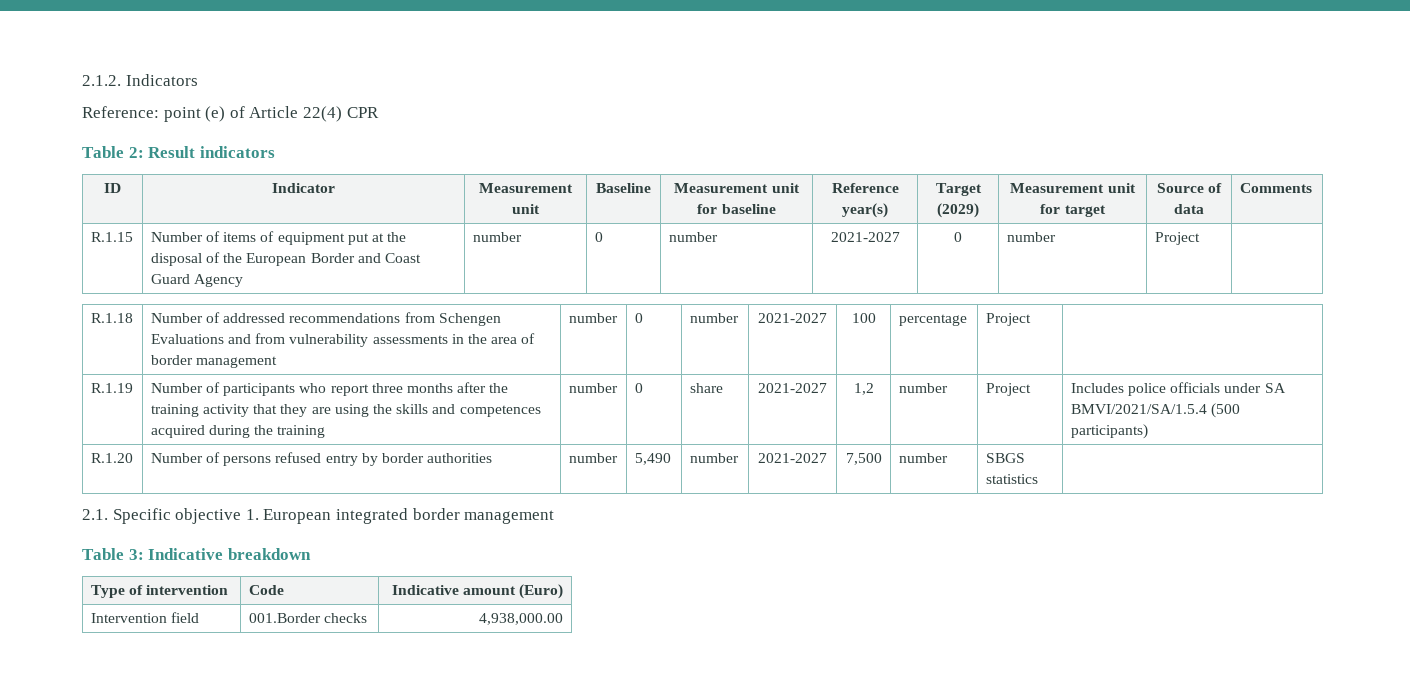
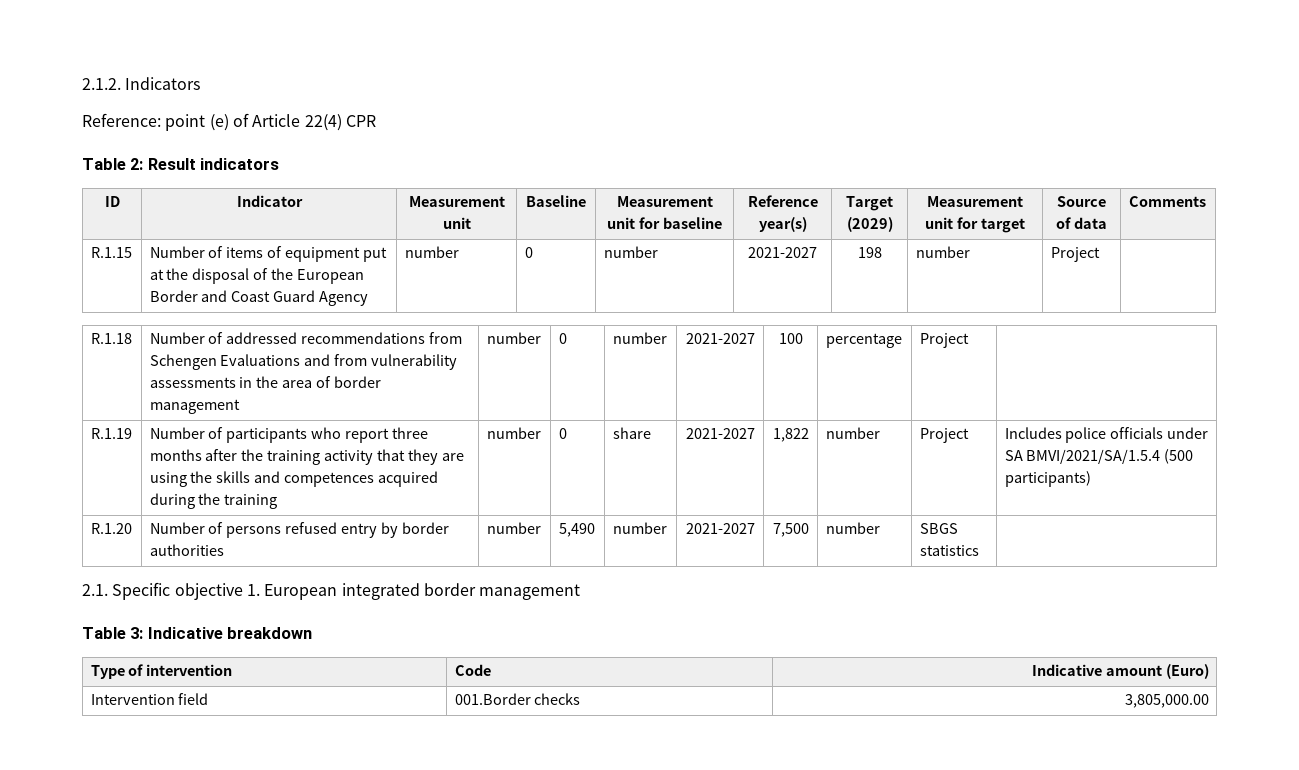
[954,232,962,242] 0 -> [857,247,882,258] 198
[853,383,874,395] 1,2 -> [772,428,809,442] 1,822
[479,613,564,625] 4,938,000.00 -> [1124,694,1209,708] 3,805,000.00

